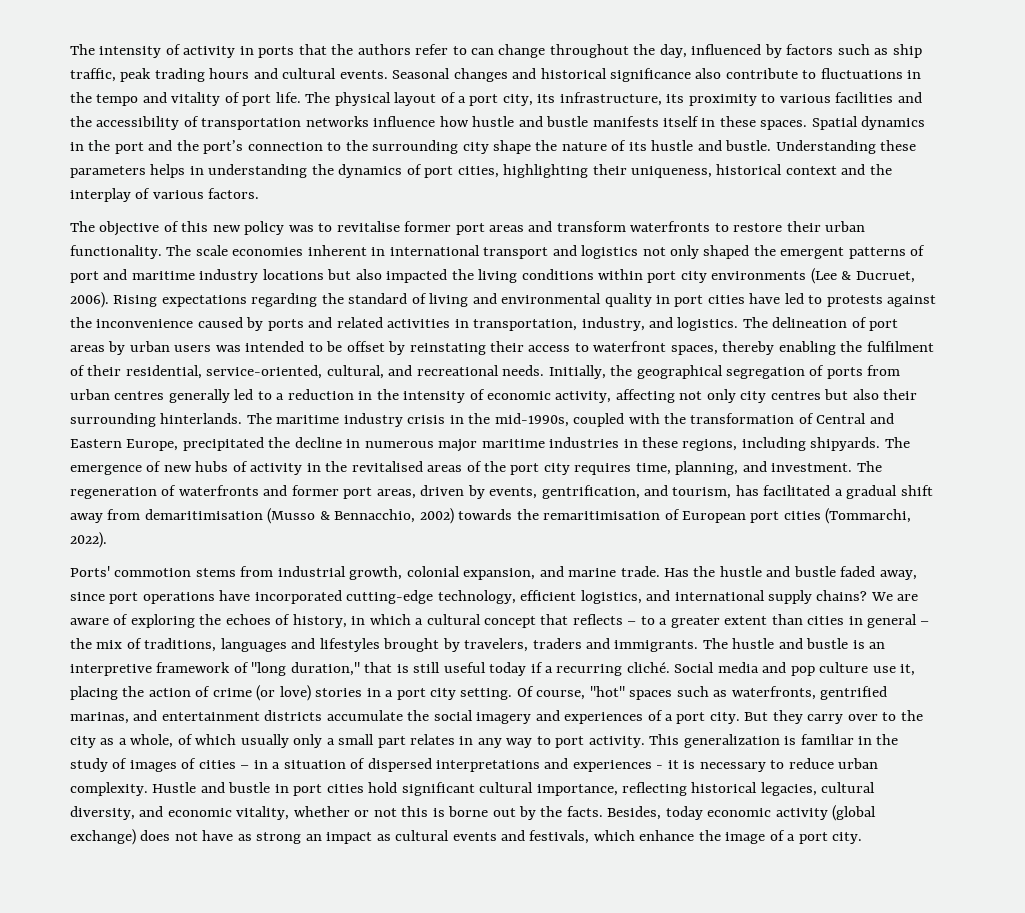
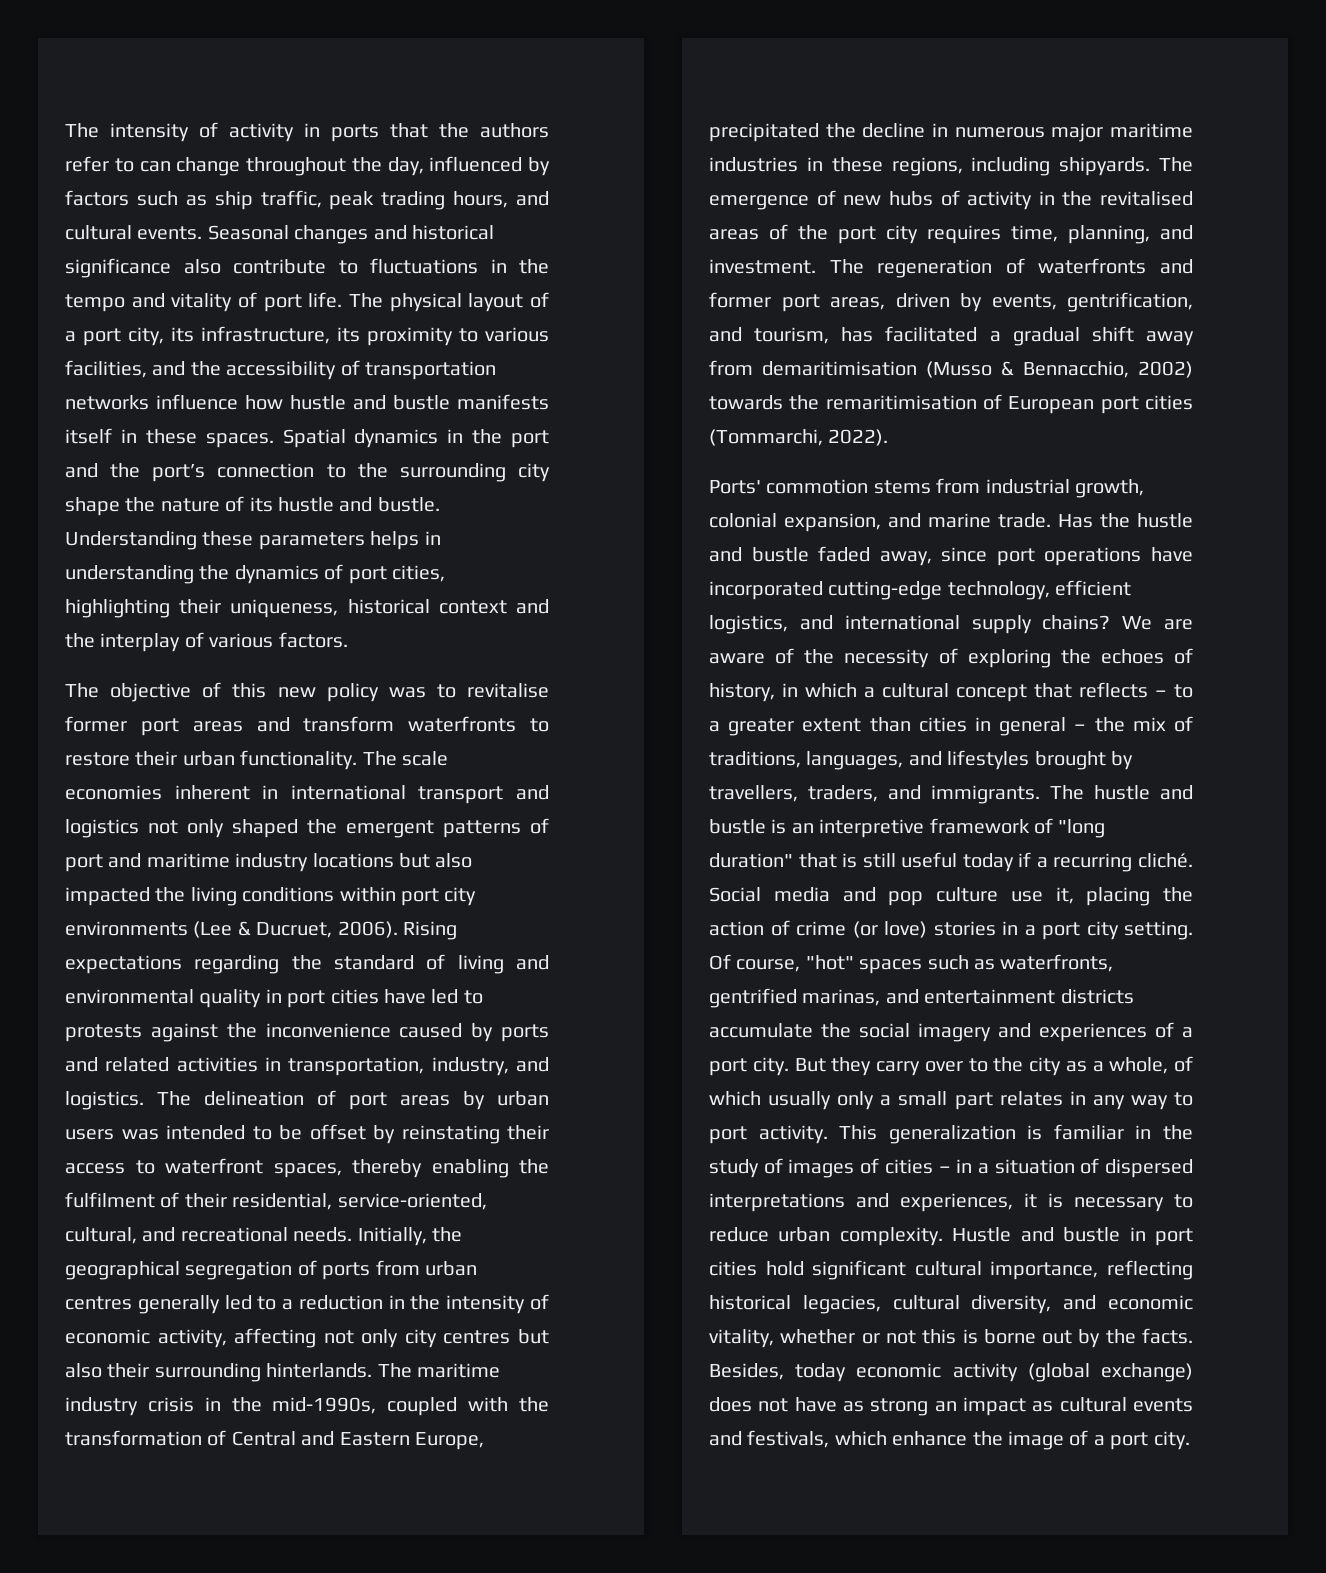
[209,68,250,79] hours -> [453,191,509,208] hours,
[835,92,894,103] facilities -> [65,360,147,378] facilities,
(129, 619) none -> [804,648,958,668] the necessity of
[220,638,287,652] languages -> [806,751,904,770] languages,
[464,638,582,652] travelers, traders -> [709,785,878,802] travellers, traders,
[290,662,360,676] duration," -> [709,853,793,868] duration"
[572,760,664,772] experiences - -> [900,1193,1013,1212] experiences,

